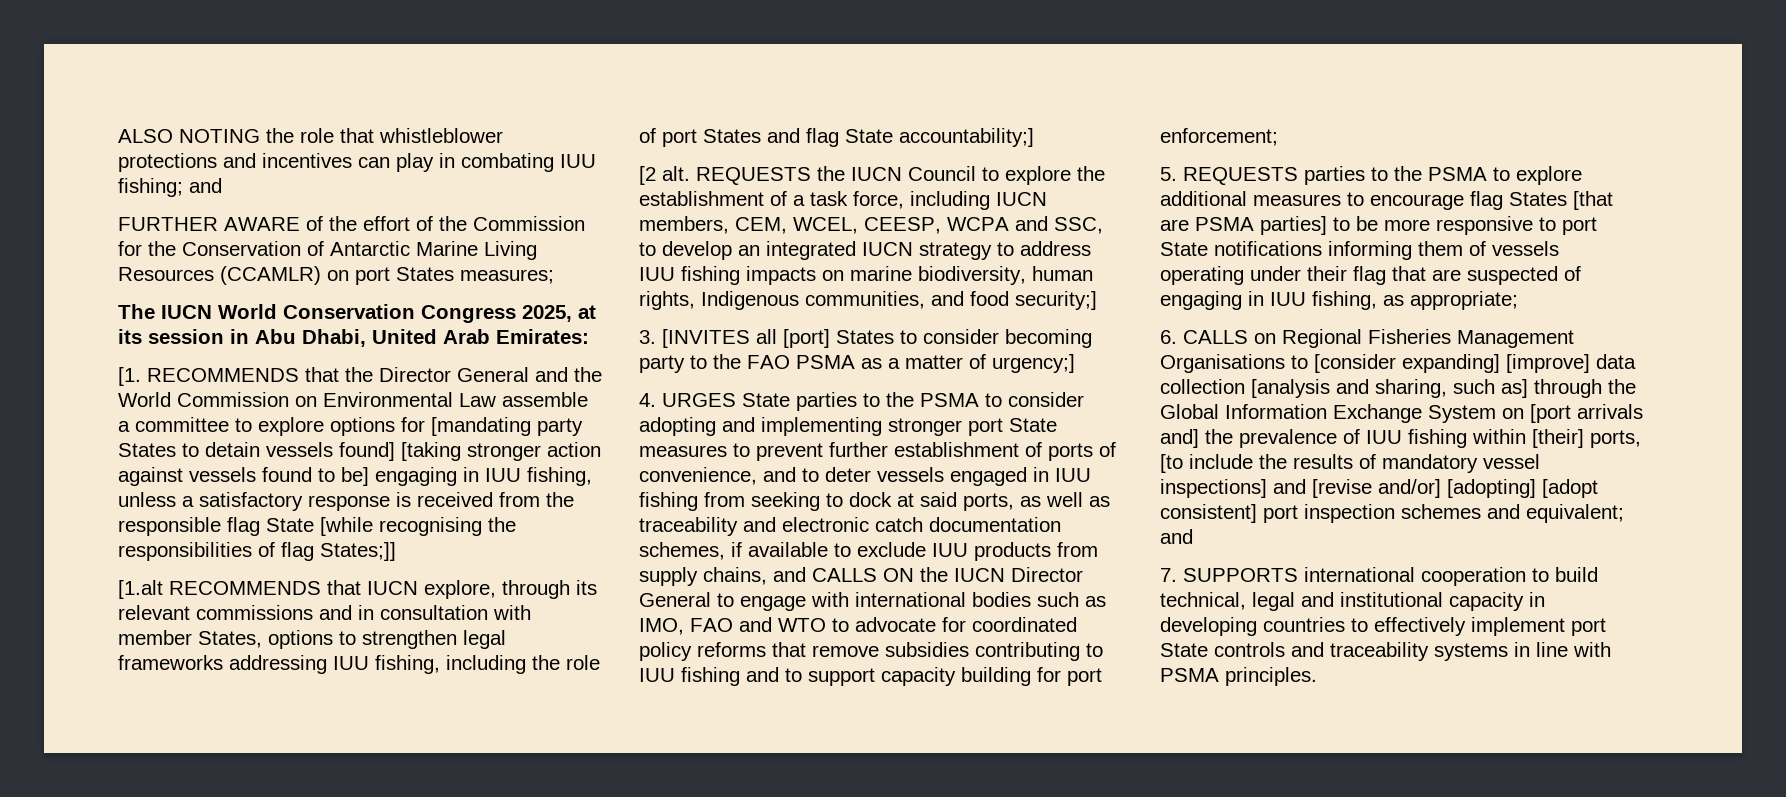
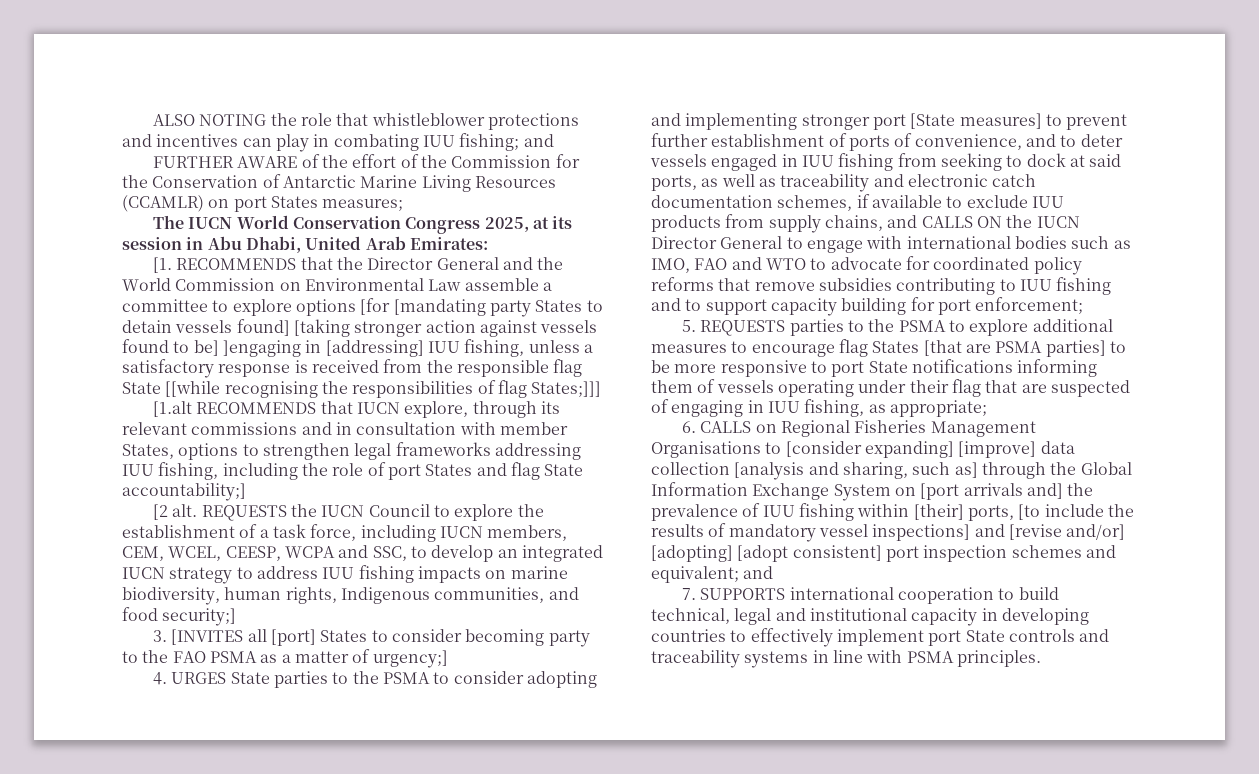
[401,417,425,432] for -> [360,298,391,315] [for
[375,467,479,486] engaging in -> [222,340,424,357] ]engaging in [addressing]
[320,517,373,536] [while -> [165,381,221,397] [[while
[320,542,396,561] States;]] -> [531,381,602,397] States;]]]
[1009,418,1057,432] [639,445,727,457] State measures -> [910,113,1042,129] [State measures]

